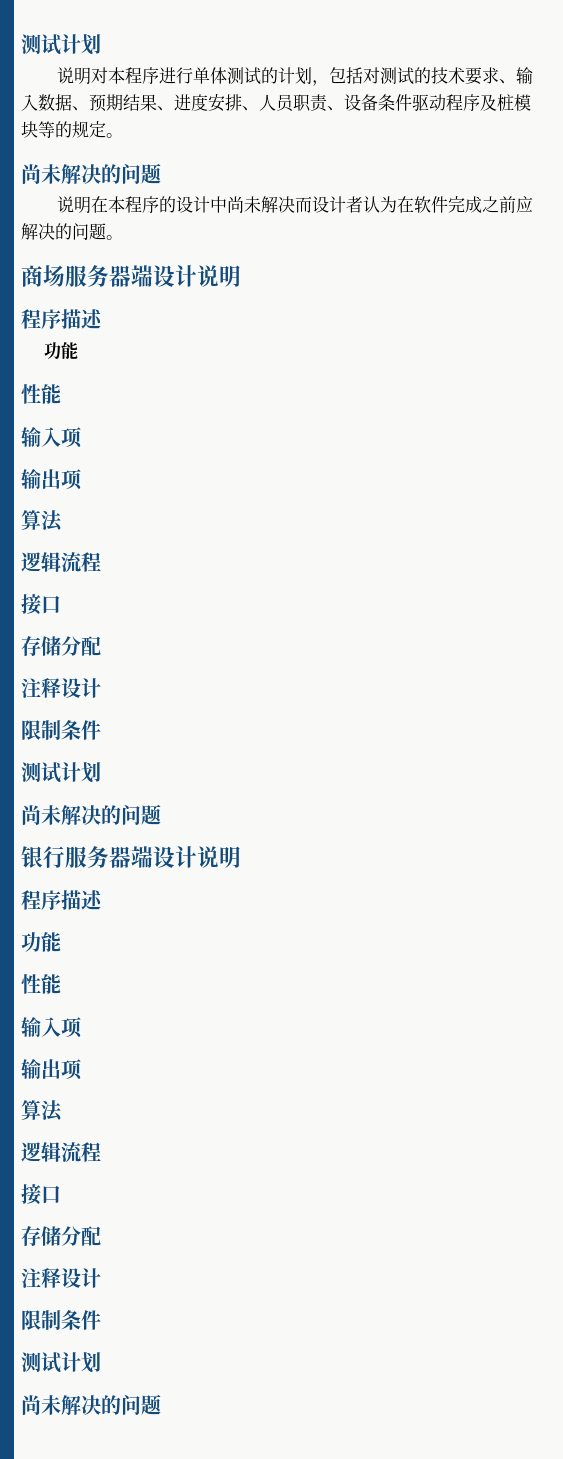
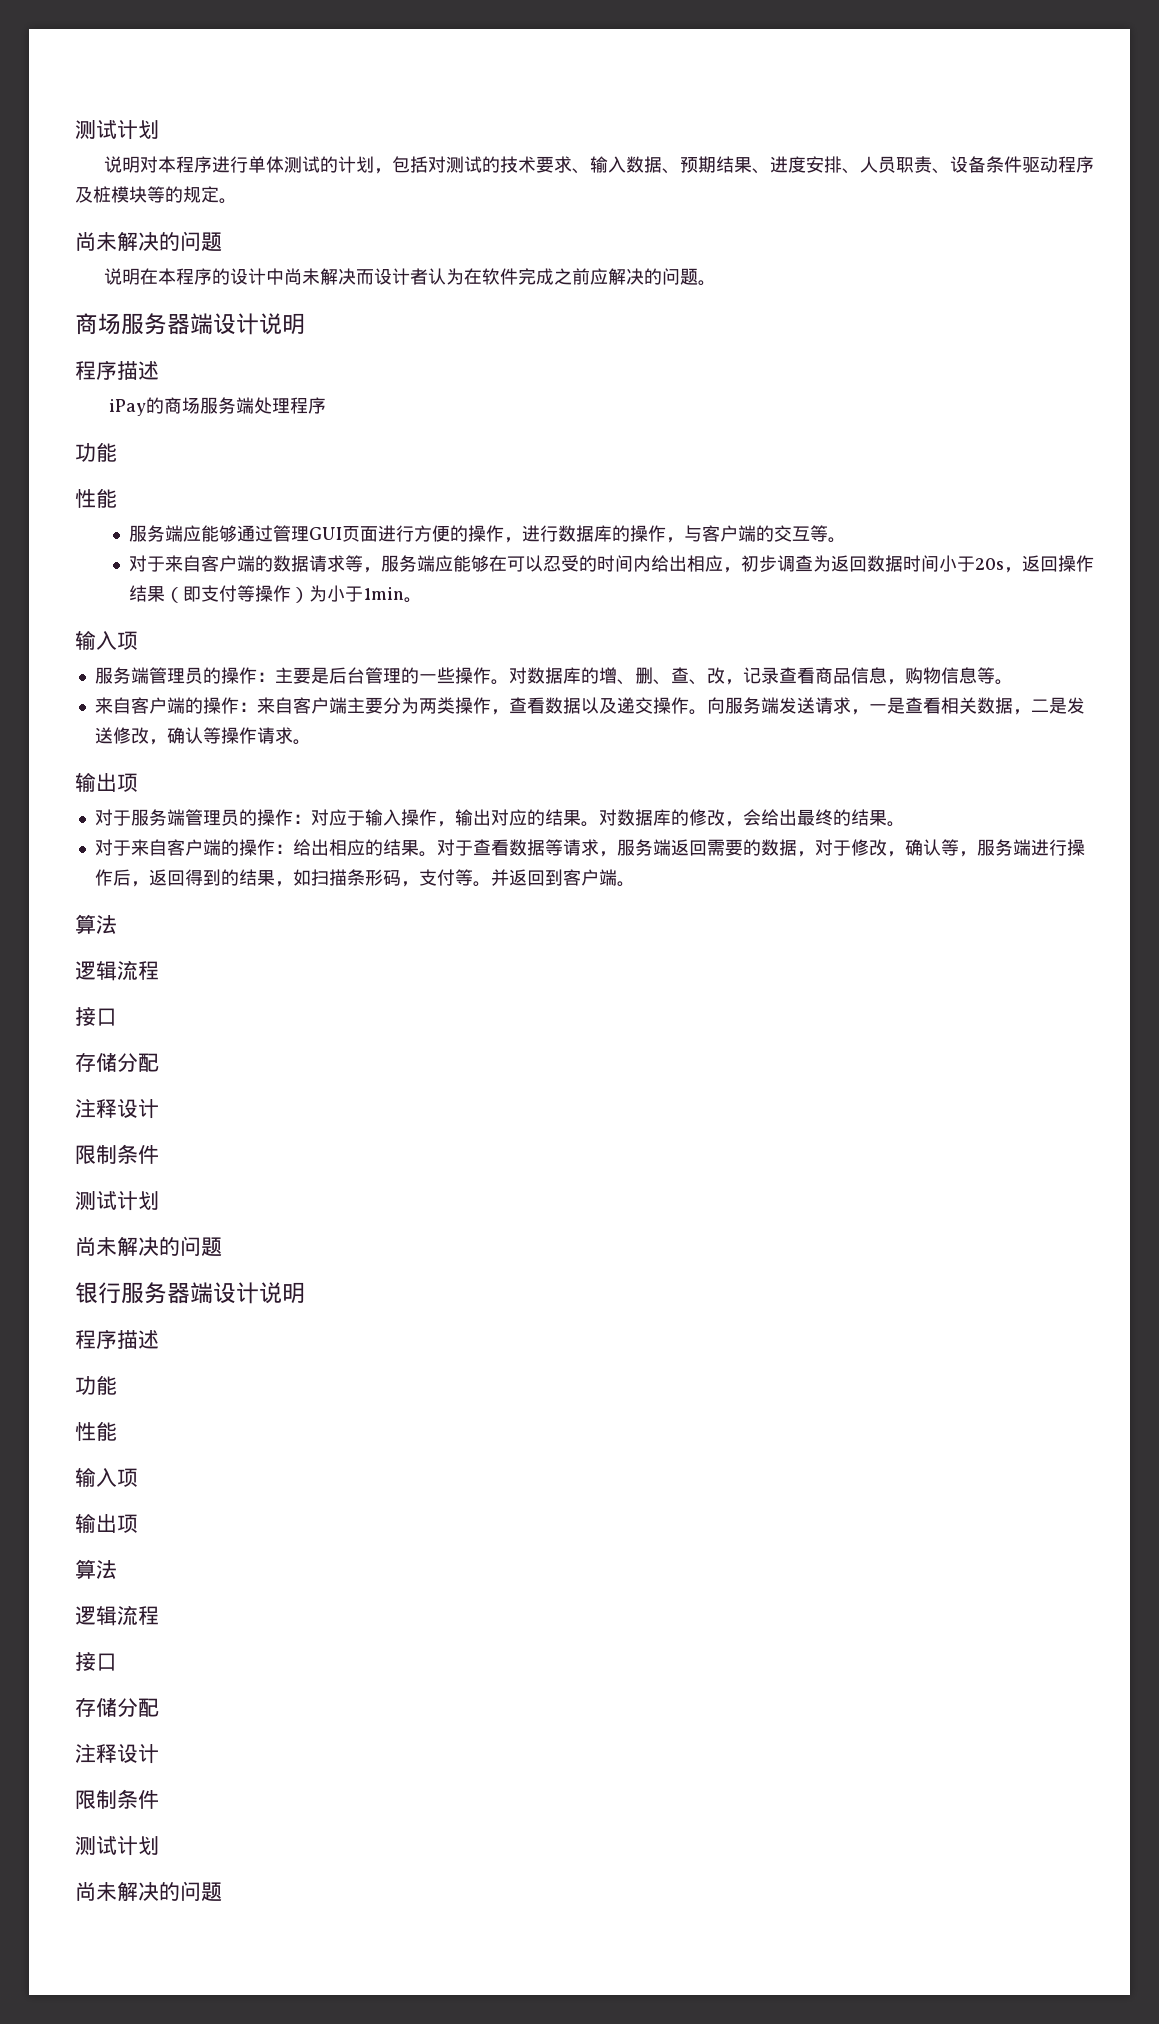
[43,342,78,359] [21,384,61,404] [21,426,82,448] [21,468,82,490] 功能 // 性能 // 输入项 // 输出项 -> [108,397,326,416] [75,442,117,462] [75,488,117,508] [128,525,846,543] [128,555,1094,573] [128,585,422,603] [75,630,138,650] [94,667,1013,685] [94,697,1085,715] [94,727,311,745] [75,772,138,792] [94,809,905,827] [94,839,1085,857] [94,869,635,887] iPay的商场服务端处理程序 // 功能 // 性能 // 服务端应能够通过管理GUI页面进行方便的操作，进行数据库的操作，与客户端的交互等。 // 对于来自客户端的数据请求等，服务端应能够在可以忍受的时间内给出相应，初步调查为返回数据时间小于20s，返回操作结果（即支付等操作）为小于1min。 // 输入项 // 服务端管理员的操作：主要是后台管理的一些操作。对数据库的增、删、查、改，记录查看商品信息，购物信息等。 // 来自客户端的操作：来自客户端主要分为两类操作，查看数据以及递交操作。向服务端发送请求，一是查看相关数据，二是发送修改，确认等操作请求。 // 输出项 // 对于服务端管理员的操作：对应于输入操作，输出对应的结果。对数据库的修改，会给出最终的结果。 // 对于来自客户端的操作：给出相应的结果。对于查看数据等请求，服务端返回需要的数据，对于修改，确认等，服务端进行操作后，返回得到的结果，如扫描条形码，支付等。并返回到客户端。

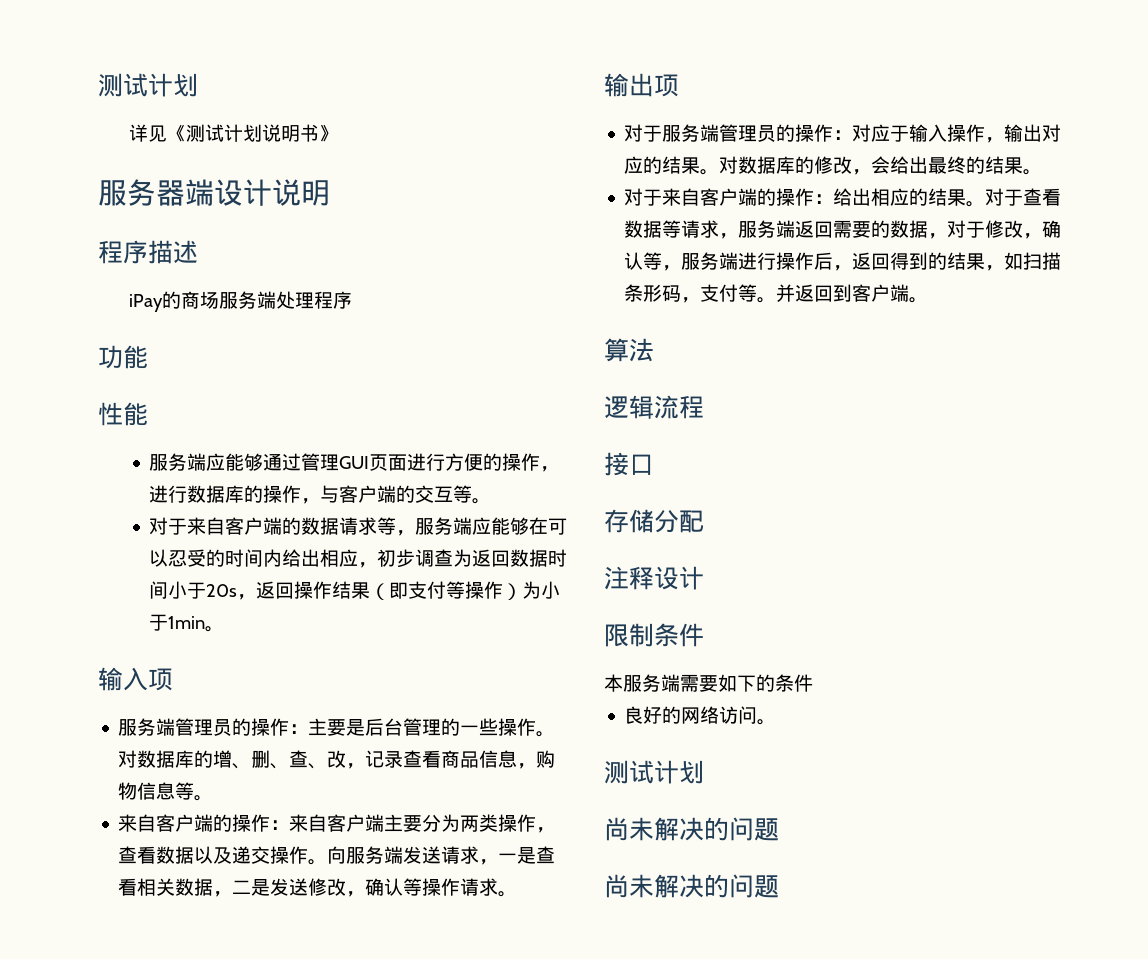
[75,120,159,140] [103,156,1094,174] [75,186,237,204] [75,231,222,252] [103,268,716,286] [75,313,121,335] 测试计划 // 说明对本程序进行单体测试的计划，包括对测试的技术要求、输入数据、预期结果、进度安排、人员职责、设备条件驱动程序及桩模块等的规定。 // 尚未解决的问题 // 说明在本程序的设计中尚未解决而设计者认为在软件完成之前应解决的问题。 // 商场 -> [98,73,198,97] [129,124,339,142] 测试计划 // 详见《测试计划说明书》 //
[75,1191,159,1211] [75,1236,222,1257] [75,1282,305,1304] [75,1329,159,1349] [75,1375,117,1395] [75,1421,117,1441] [75,1467,138,1487] [75,1513,138,1533] [75,1559,117,1579] [75,1605,159,1626] [75,1652,117,1671] [75,1697,159,1717] [75,1744,159,1764] [75,1789,159,1809] [75,1836,159,1856] // 测试计划 // 尚未解决的问题 // 银行服务器端设计说明 // 程序描述 // 功能 // 性能 // 输入项 // 输出项 // 算法 // 逻辑流程 // 接口 // 存储分配 // 注释设计 // 限制条件 // 测试计划 -> [604,674,813,692] [624,706,777,725] [604,760,704,784] [604,817,779,841] // 本服务端需要如下的条件 // 良好的网络访问。 // 测试计划 // 尚未解决的问题

